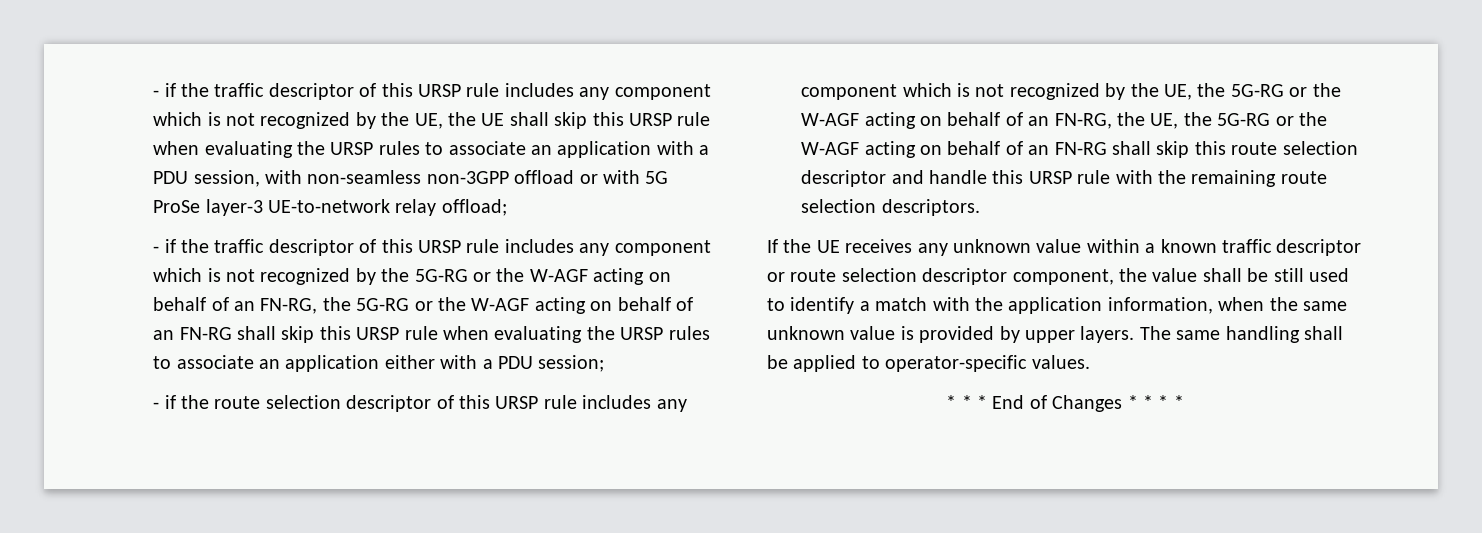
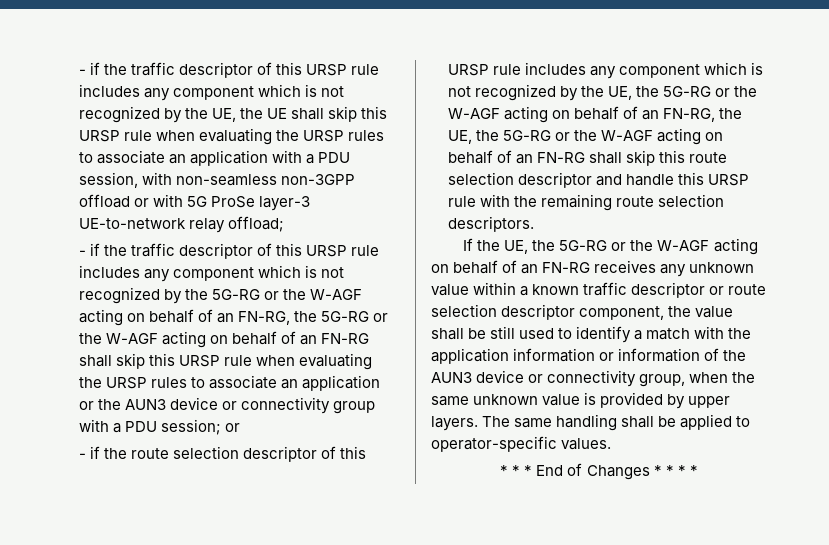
[384,355,435,369] either -> [78,397,375,414] or the AUN3 device or connectivity group
(605, 363) none -> [224,423,240,432] or
[816,240,840,253] UE -> [504,238,758,255] [431,260,591,274] UE, the 5G-RG or the W-AGF acting on behalf of an FN-RG
[1107,297,1213,314] information, -> [513,348,747,362] [431,370,686,387] information or information of the AUN3 device or connectivity group,

